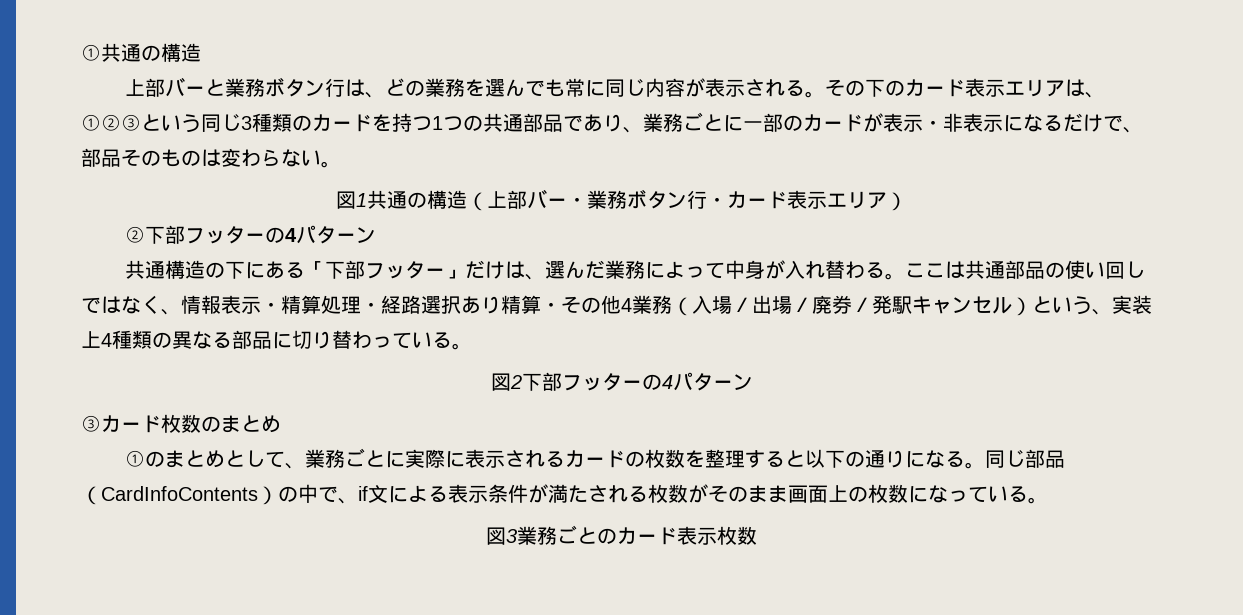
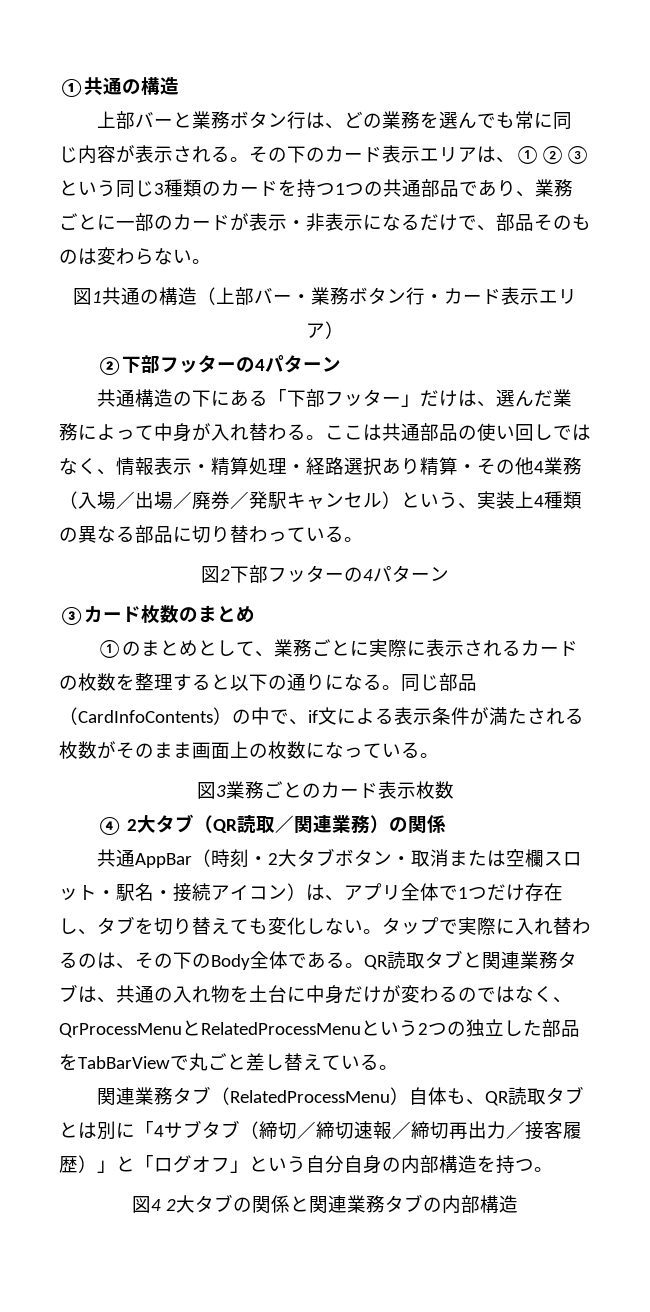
(757, 535) none -> [97,814,447,835] [97,848,583,868] [59,883,563,902] [59,916,591,936] [59,950,577,970] [59,984,572,1004] [59,1019,580,1038] [59,1053,398,1071] [97,1086,585,1106] [59,1120,582,1140] [59,1155,553,1174] [132,1194,518,1214] // ④ 2大タブ（QR読取／関連業務）の関係 // 共通AppBar（時刻・2大タブボタン・取消または空欄スロット・駅名・接続アイコン）は、アプリ全体で1つだけ存在し、タブを切り替えても変化しない。タップで実際に入れ替わるのは、その下のBody全体である。QR読取タブと関連業務タブは、共通の入れ物を土台に中身だけが変わるのではなく、QrProcessMenuとRelatedProcessMenuという2つの独立した部品をTabBarViewで丸ごと差し替えている。 // 関連業務タブ（RelatedProcessMenu）自体も、QR読取タブとは別に「4サブタブ（締切／締切速報／締切再出力／接客履歴）」と「ログオフ」という自分自身の内部構造を持つ。 // 図4 2大タブの関係と関連業務タブの内部構造

